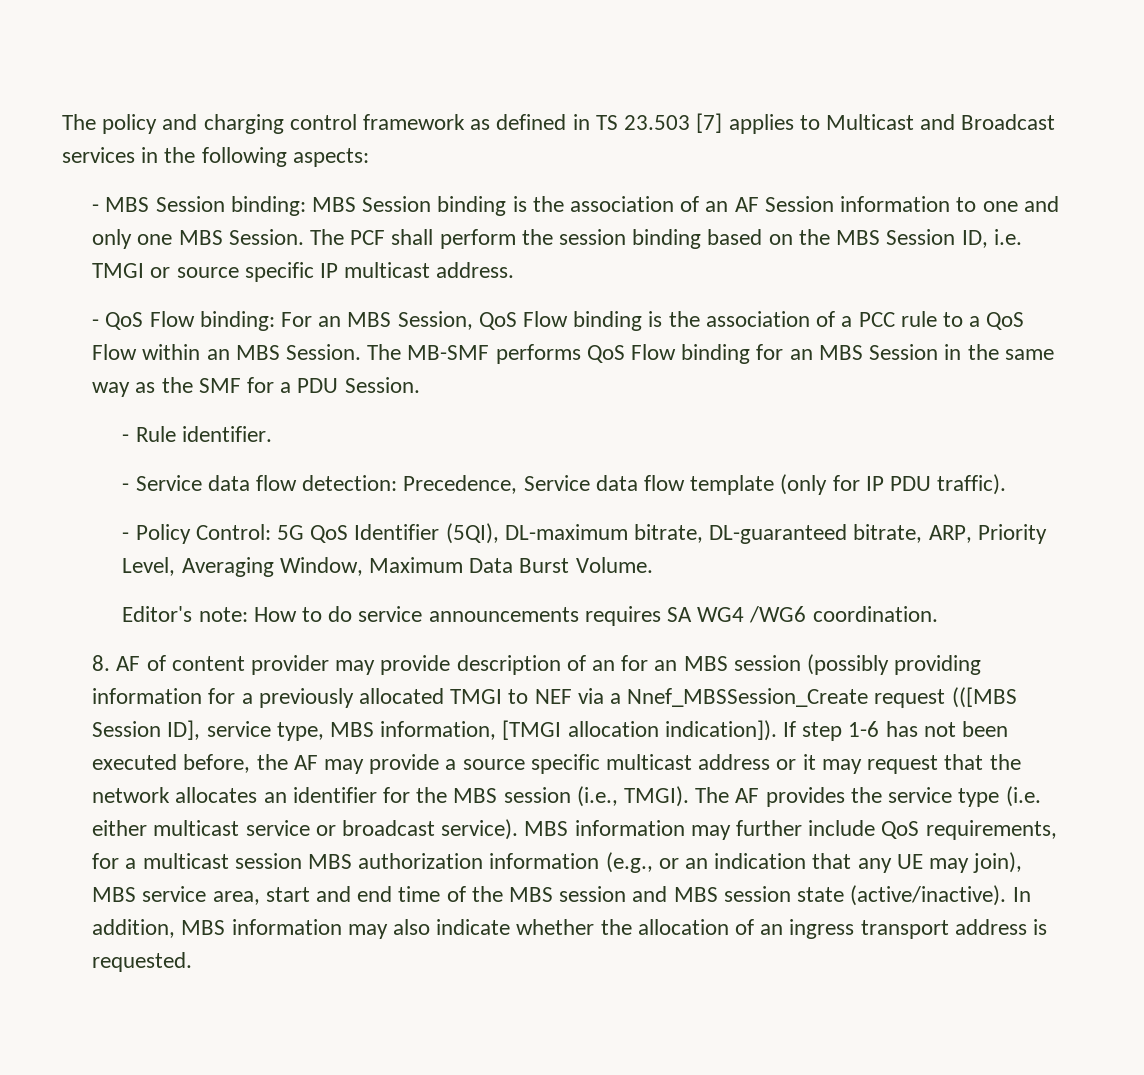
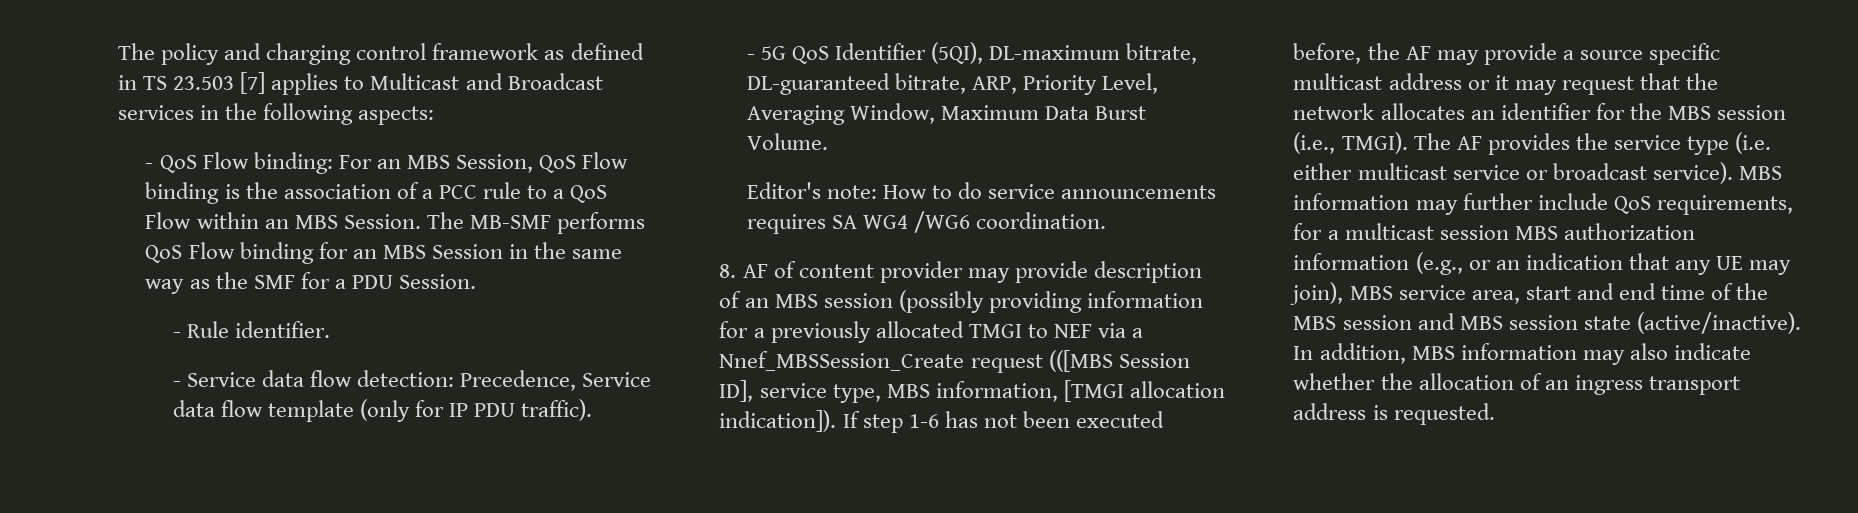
[92,196,1059,216] [92,229,1022,249] [92,262,515,282] // - MBS Session binding: MBS Session binding is the association of an AF Session information to one and only one MBS Session. The PCF shall perform the session binding based on the MBS Session ID, i.e. TMGI or source specific IP multicast address. -> (435, 115) none
[135,524,271,544] Policy Control: -> (755, 57) none
[621,655,678,671] for an -> (769, 303) none

